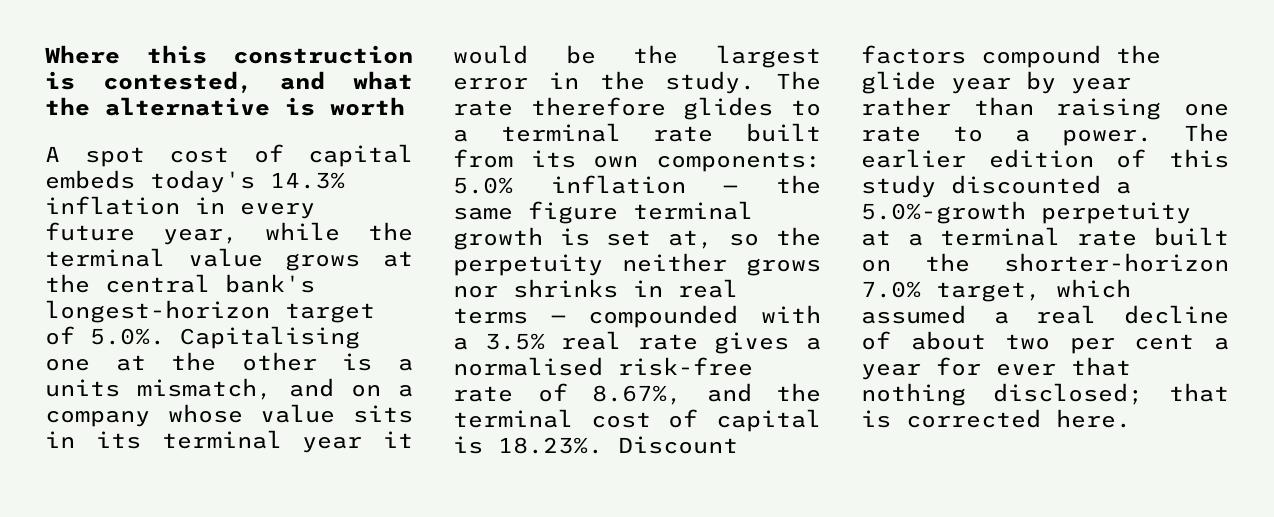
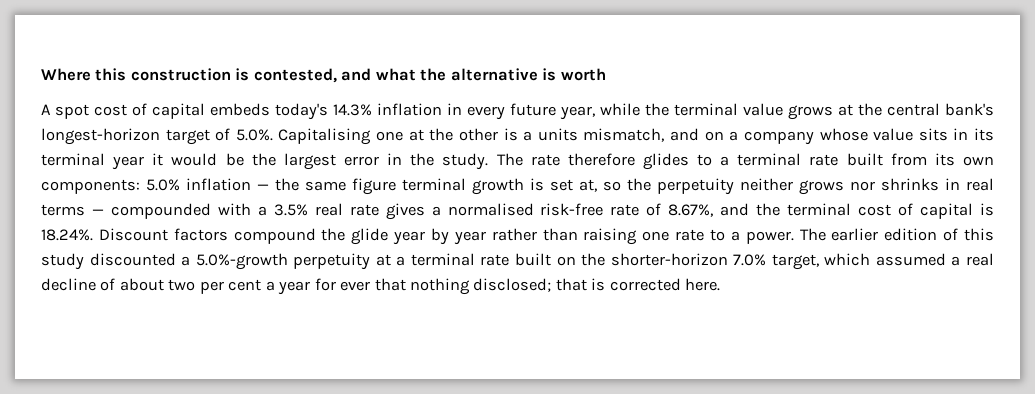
[498,437,603,454] 18.23%. -> [41,229,93,241] 18.24%.

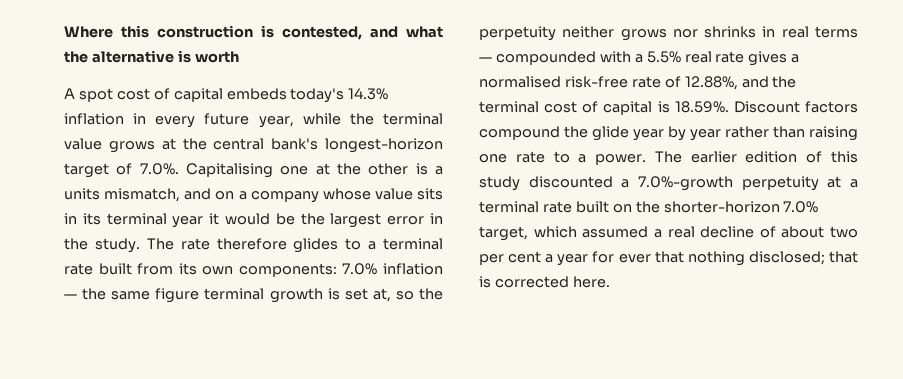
[235,129,273,141] 5.0%. -> [139,163,179,175] 7.0%.
[146,179,180,191] 5.0% -> [342,263,378,275] 7.0%
[273,204,308,216] 3.5% -> [646,51,681,63] 5.5%
[668,204,714,217] 8.67%, -> [684,76,738,90] 12.88%,
[41,229,93,241] 18.24%. -> [674,101,729,113] 18.59%.
[195,253,288,270] 5.0%-growth -> [638,176,733,191] 7.0%-growth

